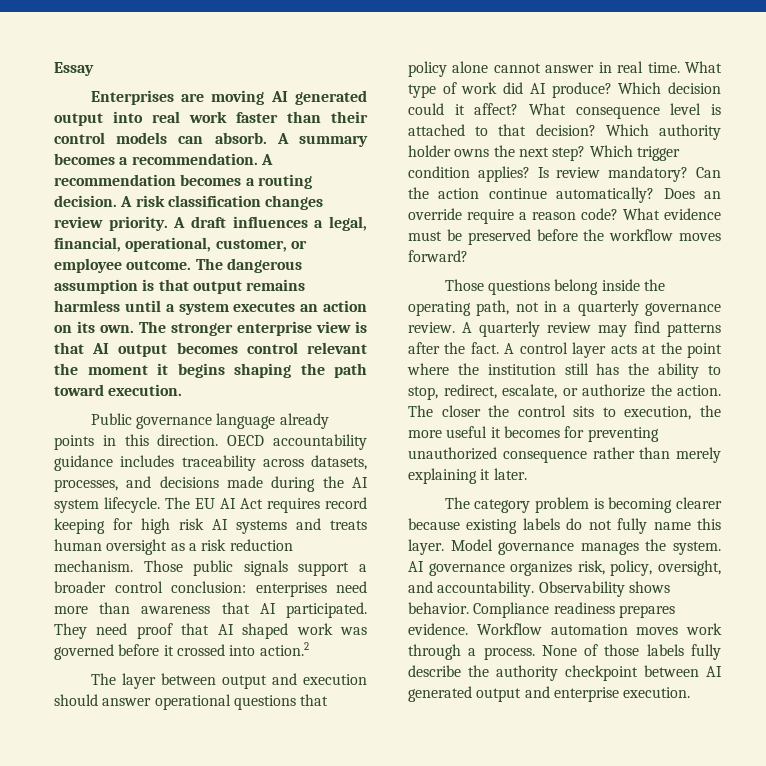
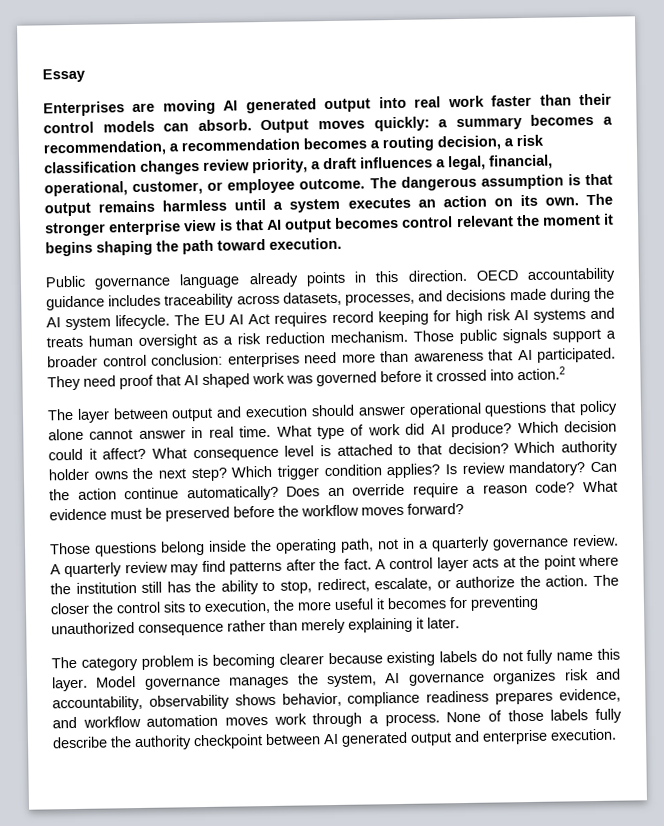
[276,133,289,144] A -> [260,116,449,134] Output moves quickly: a
[131,153,273,165] recommendation. A -> [43,140,179,157] recommendation, a
[54,195,133,207] decision. A -> [437,135,514,151] decision, a
[108,216,186,231] priority. A -> [252,158,321,174] priority, a
[673,541,721,555] system. -> [327,673,377,688] system,
[577,560,721,576] [408,581,670,597] [408,602,675,618] [408,623,542,635] risk, policy, oversight, and accountability. Observability shows behavior. Compliance readiness prepares evidence. Workflow -> [563,668,621,681] [52,688,621,712] [52,715,141,729] risk and accountability, observability shows behavior, compliance readiness prepares evidence, and workflow

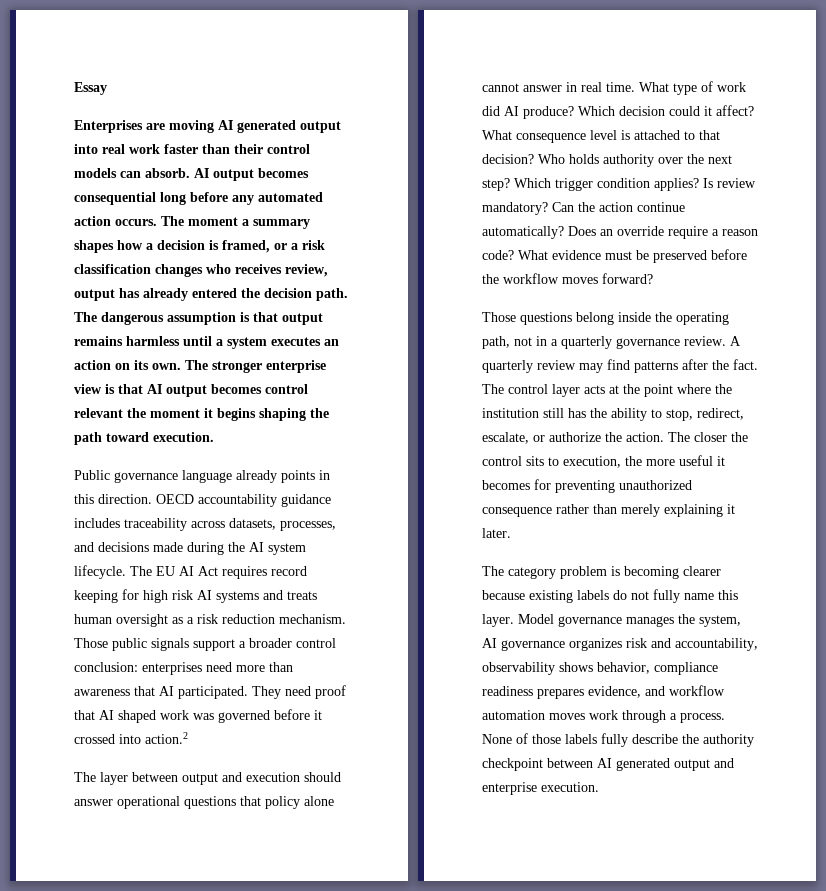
[260,113,614,134] [43,134,544,157] [44,154,553,175] [44,178,366,197] Output moves quickly: a summary becomes a recommendation, a recommendation becomes a routing decision, a risk classification changes review priority, a draft influences a legal, financial, operational, customer, or employee outcome. -> [194,168,309,181] [74,192,323,205] [74,216,310,229] [74,240,325,253] [74,264,328,277] [74,288,348,301] AI output becomes consequential long before any automated action occurs. The moment a summary shapes how a decision is framed, or a risk classification changes who receives review, output has already entered the decision path.
[514,440,619,456] [48,468,128,481] Which authority holder owns -> [538,154,683,167] Who holds authority over
[374,559,386,570] A -> [482,384,504,394] The

